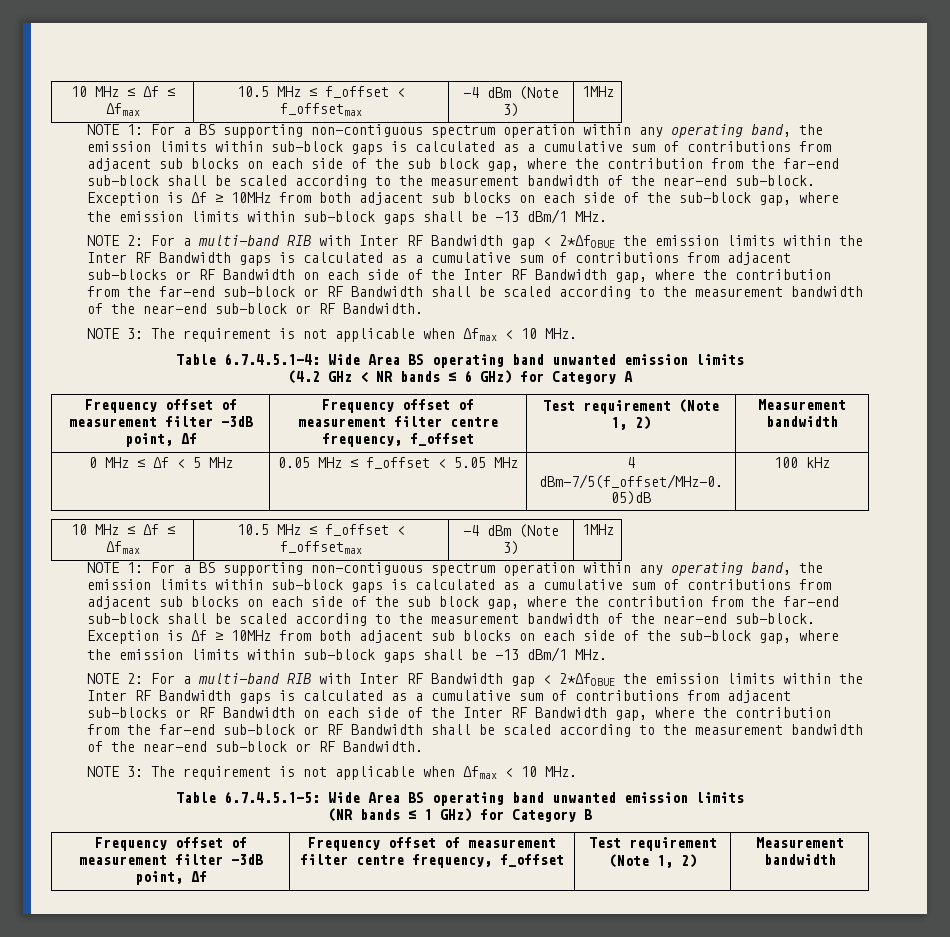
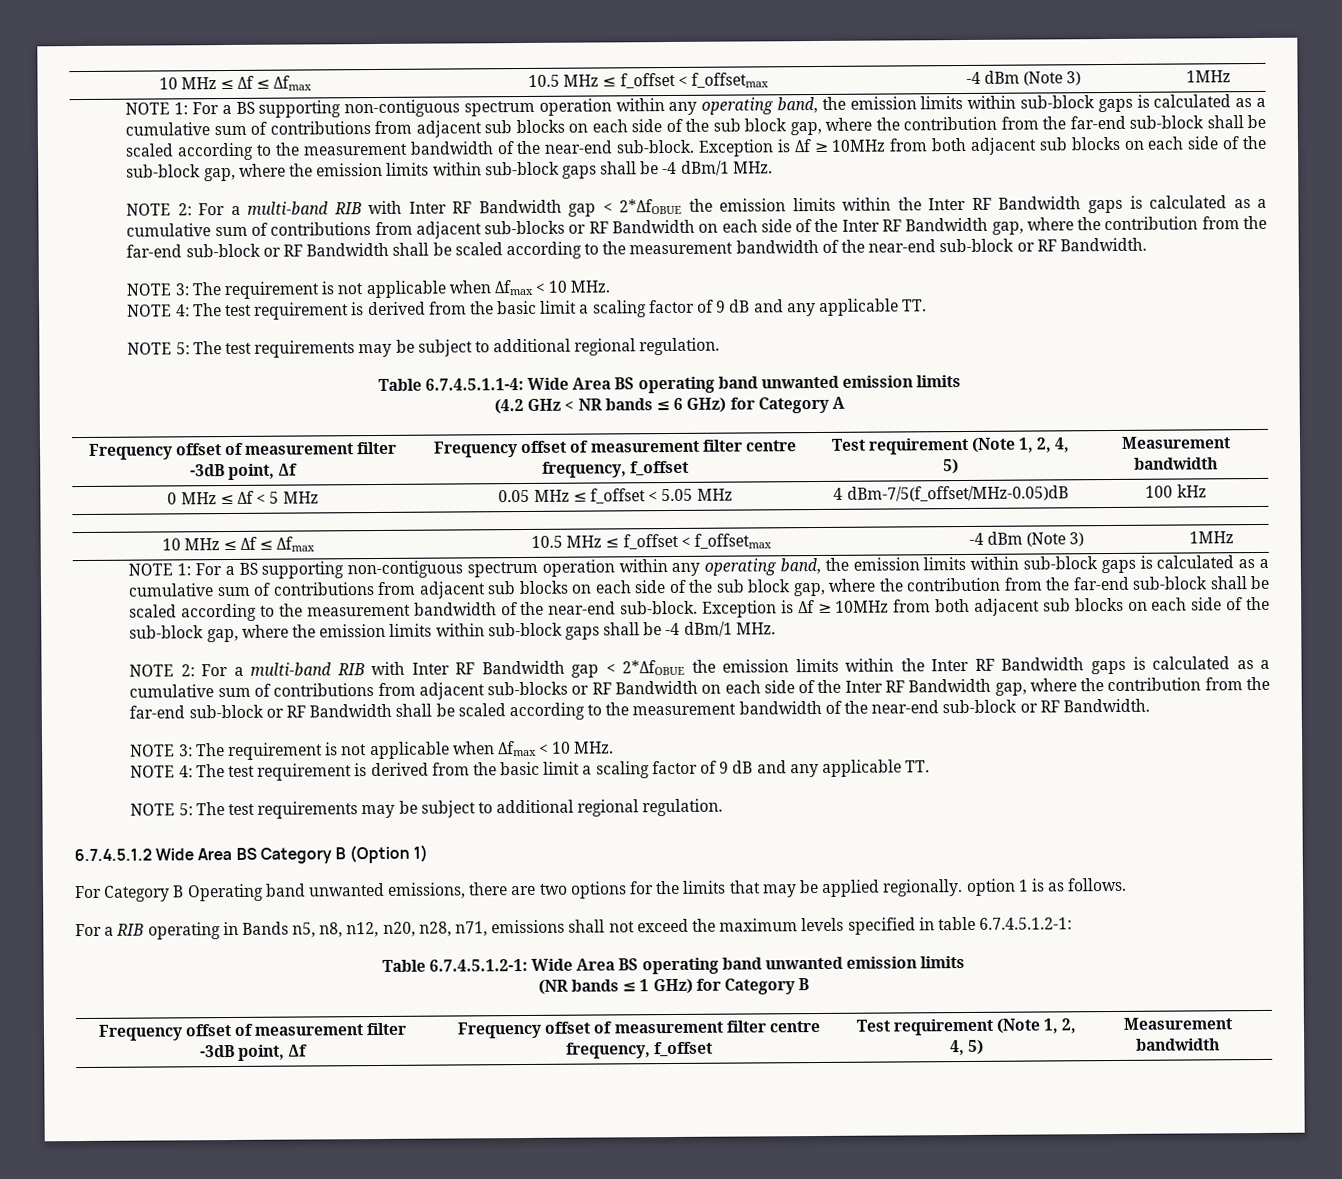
[495,211,520,222] -13 -> [662,161,678,175] -4
[176,353,320,365] // Table 6.7.4.5.1-4: -> [127,298,928,320] [127,337,721,358] [377,377,524,391] // NOTE 4: The test requirement is derived from the basic limit a scaling factor of 9 dB and any applicable TT. // NOTE 5: The test requirements may be subject to additional regional regulation. // Table 6.7.4.5.1.1-4:
[635,416,651,430] 2) -> [1036,437,1071,453] [943,459,959,475] 2, 4, 5)
[495,649,520,660] -13 -> [665,622,681,636] -4
[176,791,320,803] // Table 6.7.4.5.1-5: -> [130,759,931,781] [130,798,724,819] [74,844,429,864] [75,877,1128,902] [75,916,1073,940] [381,958,528,972] // NOTE 4: The test requirement is derived from the basic limit a scaling factor of 9 dB and any applicable TT. // NOTE 5: The test requirements may be subject to additional regional regulation. // 6.7.4.5.1.2 Wide Area BS Category B (Option 1) // For Category B Operating band unwanted emissions, there are two options for the limits that may be applied regionally. option 1 is as follows. // For a RIB operating in Bands n5, n8, n12, n20, n28, n71, emissions shall not exceed the maximum levels specified in table 6.7.4.5.1.2-1: // Table 6.7.4.5.1.2-1:
[680,854,697,868] 2) -> [1061,1018,1078,1034] [949,1039,985,1056] 2, 4, 5)

